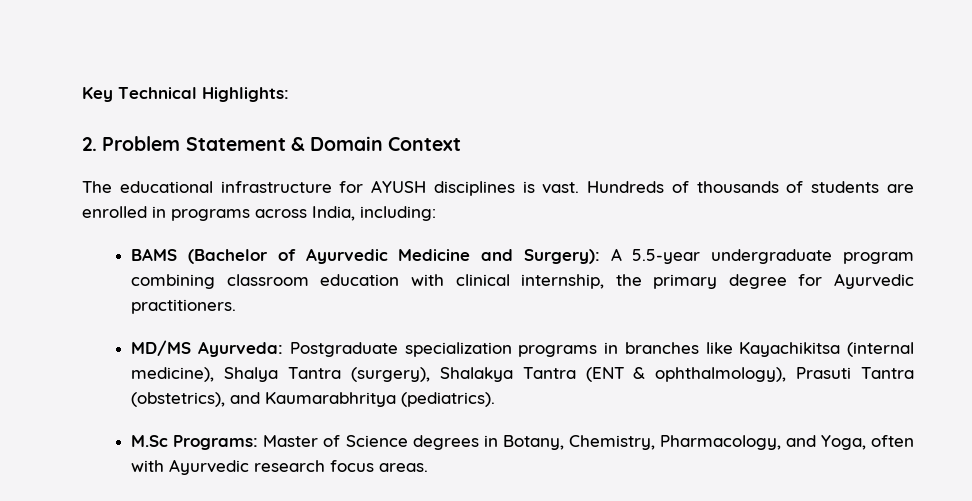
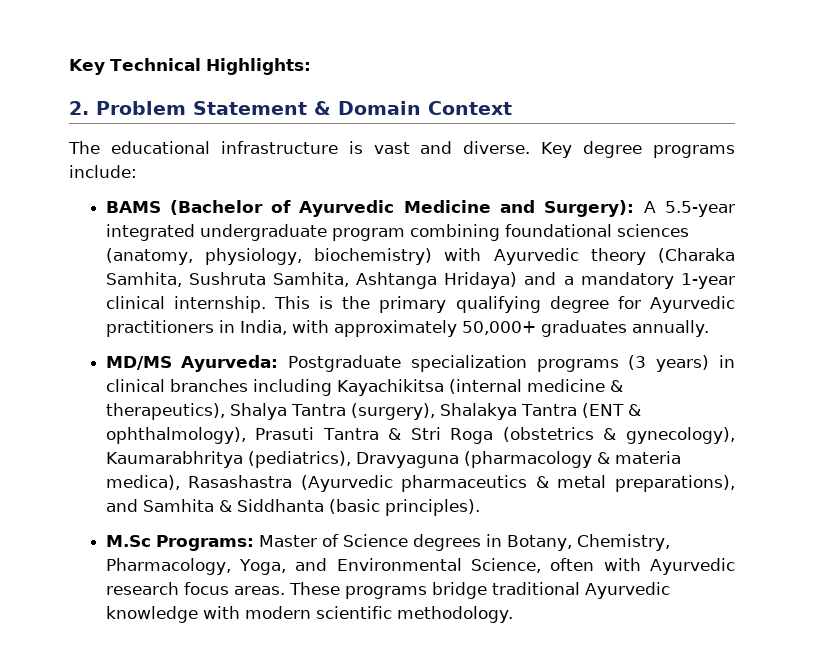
[339,180,914,196] [82,206,436,221] for AYUSH disciplines is vast. Hundreds of thousands of students are enrolled in programs across India, including: -> [348,141,735,158] [69,165,137,178] is vast and diverse. Key degree programs include:
(701, 256) none -> [105,224,195,241] integrated
[226,274,605,289] classroom education with clinical internship, -> [504,224,689,237] [105,248,735,265] [105,272,736,289] [105,296,334,313] foundational sciences (anatomy, physiology, biochemistry) with Ayurvedic theory (Charaka Samhita, Sushruta Samhita, Ashtanga Hridaya) and a mandatory 1-year clinical internship. This is
(718, 281) none -> [455,296,541,313] qualifying
[131,299,237,314] practitioners. -> [105,320,710,337] practitioners in India, with approximately 50,000+ graduates annually.
[604,342,915,357] [131,367,215,382] in branches like Kayachikitsa (internal medicine), -> [628,355,736,372] [105,379,623,396] [105,403,225,420] (3 years) in clinical branches including Kayachikitsa (internal medicine & therapeutics),
[131,392,496,407] (obstetrics), and Kaumarabhritya (pediatrics). -> [388,427,736,444] [105,451,681,468] [105,475,735,492] [105,499,480,516] & Stri Roga (obstetrics & gynecology), Kaumarabhritya (pediatrics), Dravyaguna (pharmacology & materia medica), Rasashastra (Ayurvedic pharmaceutics & metal preparations), and Samhita & Siddhanta (basic principles).
[785,435,866,450] and Yoga, -> [238,558,541,575] Yoga, and Environmental Science,
(429, 467) none -> [288,582,670,599] [105,606,514,623] These programs bridge traditional Ayurvedic knowledge with modern scientific methodology.

